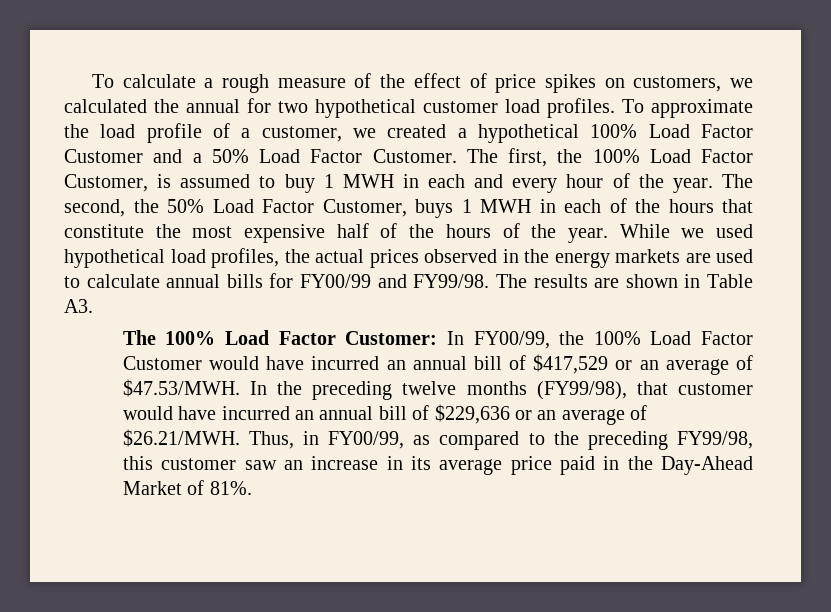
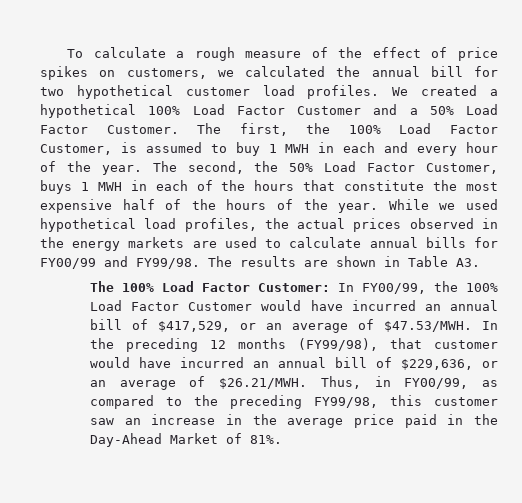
(240, 106) none -> [430,66,463,77] bill
[622,99,753,118] [64,123,377,143] To approximate the load profile of a customer, we -> [392,87,409,96] We
[533,354,609,374] $417,529 -> [157,321,230,332] $417,529,
[402,381,457,395] twelve -> [209,340,226,349] 12
[434,404,510,424] $229,636 -> [400,359,473,370] $229,636,
[410,456,431,470] its -> [252,414,277,425] the

